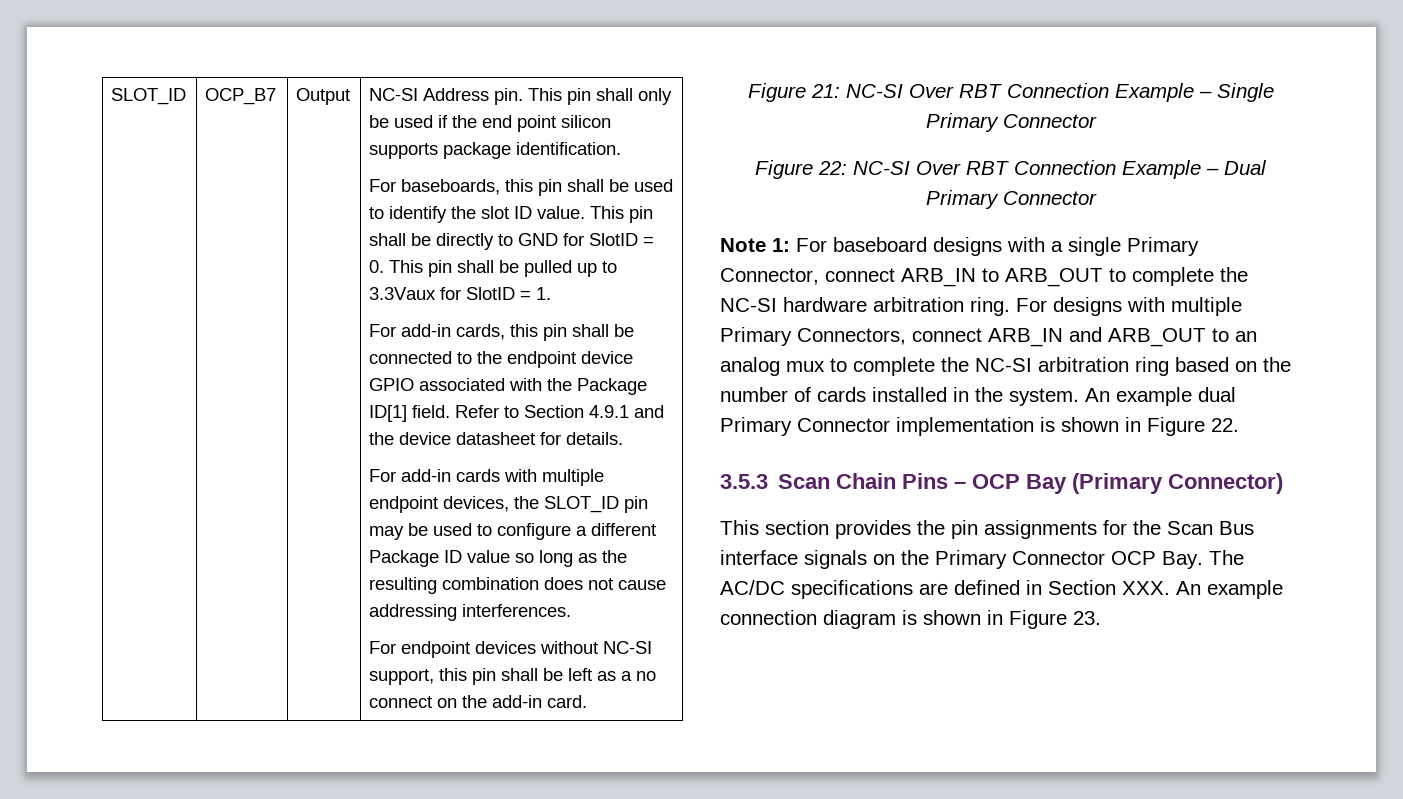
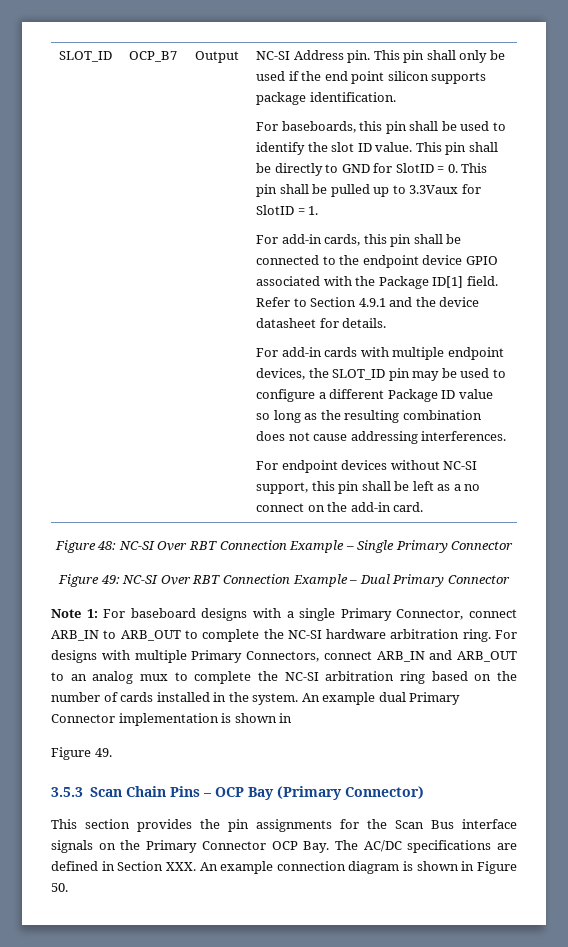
[810,84,840,98] 21: -> [97,541,117,550] 48:
[818,161,847,175] 22: -> [100,575,120,584] 49:
[1147,417,1239,436] Figure 22. -> [51,747,112,760] // Figure 49.
[1073,611,1101,625] 23. -> [51,883,68,892] 50.

